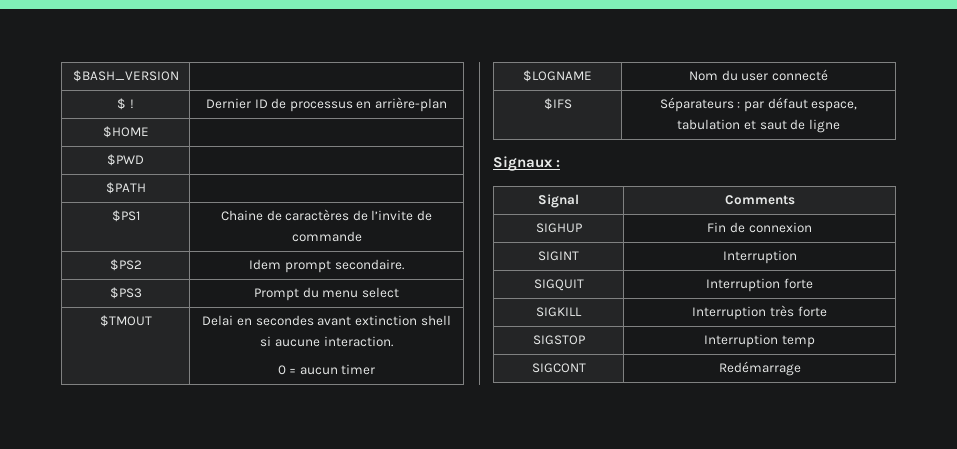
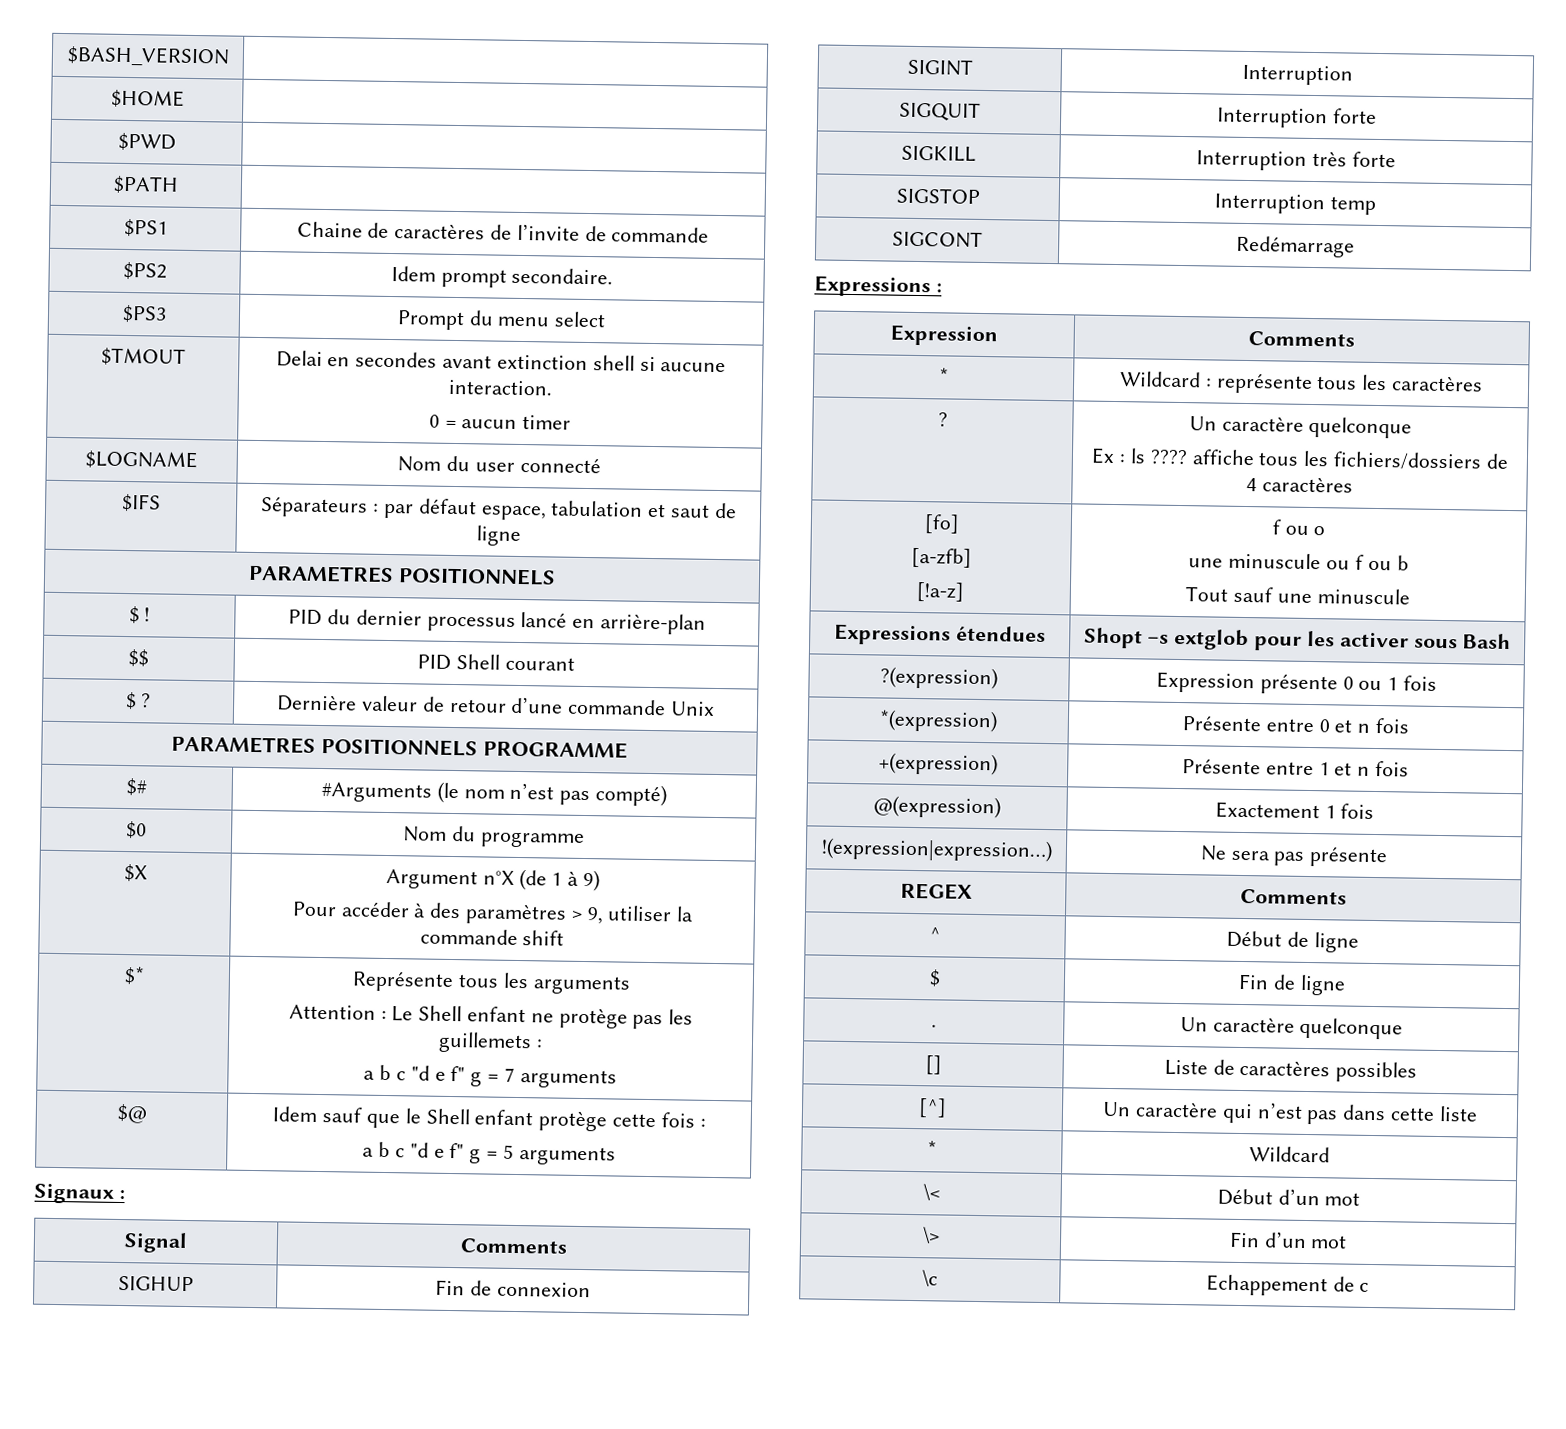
[117,98,134,110] [205,97,448,112] // $ ! | Dernier ID de processus en arrière-plan -> (230, 56) none
(840, 126) none -> [248,564,556,586] [128,606,151,624] [288,609,706,635] [128,649,149,667] [417,654,575,671] [125,692,152,710] [277,694,715,716] [171,735,628,759] [126,778,147,796] [320,781,668,807] [126,821,147,839] [403,825,585,848] [124,864,148,882] [385,868,601,892] [291,901,695,925] [419,928,565,946] [123,966,145,985] [352,970,631,995] [288,1004,694,1030] [438,1031,543,1054] [363,1064,617,1089] [116,1103,148,1124] [272,1106,706,1132] [362,1141,616,1166] // PARAMETRES POSITIONNELS // $ ! | PID du dernier processus lancé en arrière-plan // $$ | PID Shell courant // $ ? | Dernière valeur de retour d’une commande Unix // PARAMETRES POSITIONNELS PROGRAMME // $# | #Arguments (le nom n’est pas compté) // $0 | Nom du programme // $X | Argument n°X (de 1 à 9) // Pour accéder à des paramètres > 9, utiliser la commande shift // $* | Représente tous les arguments // Attention : Le Shell enfant ne protège pas les guillemets : // a b c "d e f" g = 7 arguments // $@ | Idem sauf que le Shell enfant protège cette fois : // a b c "d e f" g = 5 arguments
(801, 368) none -> [814,275,942,298] [890,324,998,347] [1248,331,1355,347] [939,367,949,384] [1119,371,1484,394] [938,412,948,427] [1188,415,1413,439] [1091,447,1509,471] [1246,476,1353,493] [923,514,960,534] [910,547,972,568] [916,582,965,602] [1271,519,1326,536] [1188,552,1409,571] [1185,586,1410,605] [834,623,1046,646] [1083,627,1512,651] [880,666,998,690] [1155,671,1438,695] [879,709,998,733] [1181,715,1411,734] [878,752,998,776] [1181,758,1410,777] [873,795,1001,819] [1214,801,1375,820] [820,837,1053,863] [1199,845,1389,868] [900,882,973,900] [1240,888,1347,905] [929,927,941,942] [1226,930,1359,953] [928,969,941,987] [1238,973,1346,996] [931,1024,937,1028] [1179,1016,1404,1040] [924,1055,942,1075] [1163,1059,1418,1083] [918,1098,947,1118] [1102,1101,1478,1125] [927,1140,937,1157] [1249,1146,1330,1163] [922,1183,940,1201] [1216,1188,1361,1206] [921,1226,940,1244] [1228,1231,1348,1249] [922,1269,938,1287] [1205,1274,1370,1297] // Expressions : // Expression | Comments // * | Wildcard : représente tous les caractères // ? | Un caractère quelconque // Ex : ls ???? affiche tous les fichiers/dossiers de 4 caractères // [fo] // [a-zfb] // [!a-z] | f ou o // une minuscule ou f ou b // Tout sauf une minuscule // Expressions étendues | Shopt –s extglob pour les activer sous Bash // ?(expression) | Expression présente 0 ou 1 fois // *(expression) | Présente entre 0 et n fois // +(expression) | Présente entre 1 et n fois // @(expression) | Exactement 1 fois // !(expression|expression…) | Ne sera pas présente // REGEX | Comments // ^ | Début de ligne // $ | Fin de ligne // . | Un caractère quelconque // [] | Liste de caractères possibles // [^] | Un caractère qui n’est pas dans cette liste // * | Wildcard // \< | Début d’un mot // \> | Fin d’un mot // \c | Echappement de c

